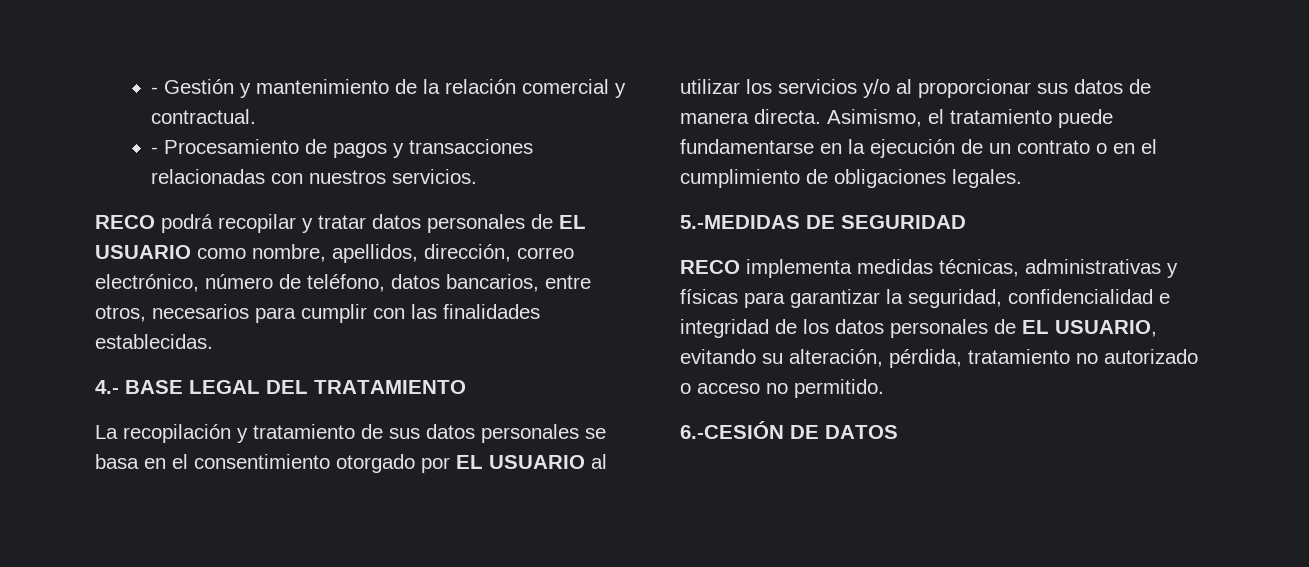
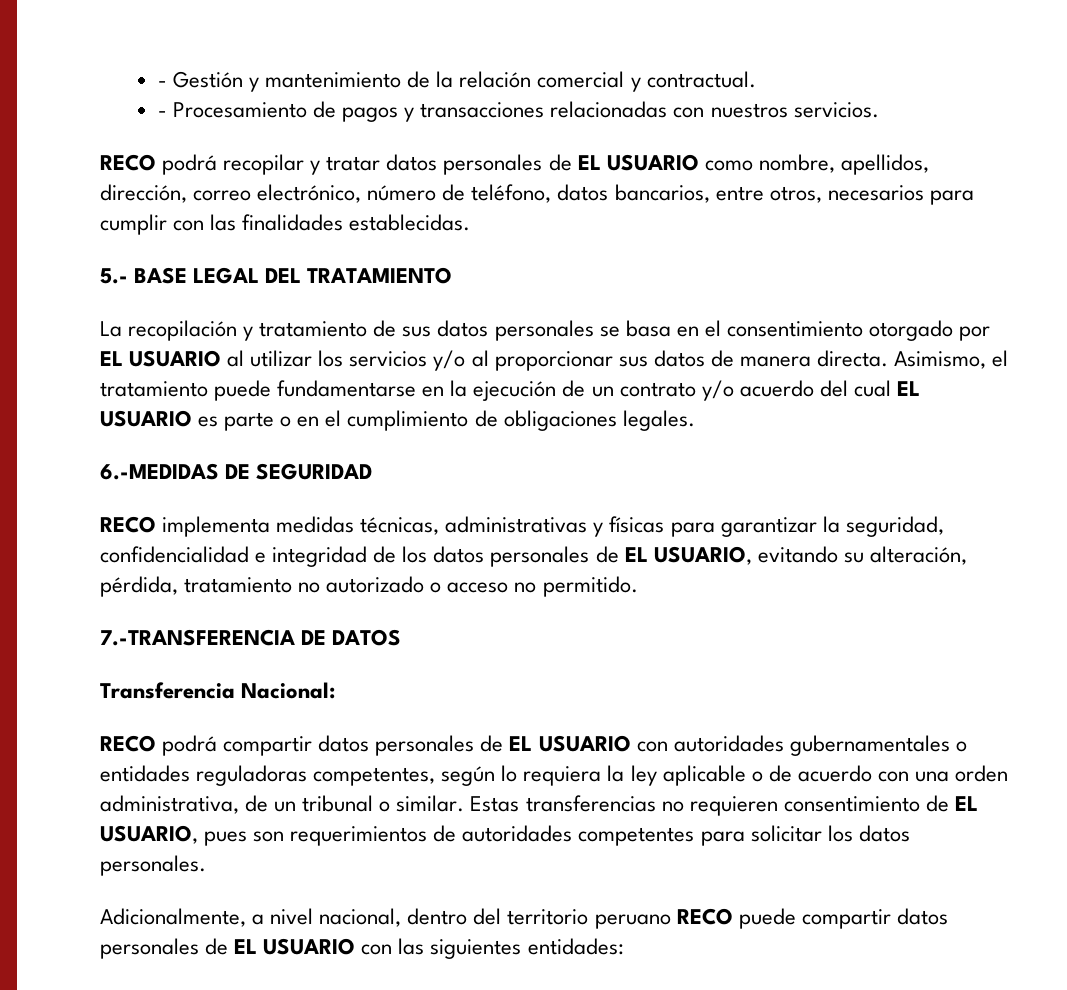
[95,380,119,394] 4.- -> [100,268,128,284] 5.-
(1090, 147) none -> [701,380,920,401] [100,410,275,431] y/o acuerdo del cual EL USUARIO es parte
[680,215,800,229] 5.-MEDIDAS -> [100,463,219,480] 6.-MEDIDAS
[680,421,784,439] 6.-CESIÓN -> [100,629,295,646] 7.-TRANSFERENCIA
(898, 432) none -> [100,682,336,699] [100,735,967,756] [100,765,1009,786] [100,795,978,816] [100,825,910,846] [100,855,206,876] [100,908,948,929] [100,938,624,959] // Transferencia Nacional: // RECO podrá compartir datos personales de EL USUARIO con autoridades gubernamentales o entidades reguladoras competentes, según lo requiera la ley aplicable o de acuerdo con una orden administrativa, de un tribunal o similar. Estas transferencias no requieren consentimiento de EL USUARIO, pues son requerimientos de autoridades competentes para solicitar los datos personales. // Adicionalmente, a nivel nacional, dentro del territorio peruano RECO puede compartir datos personales de EL USUARIO con las siguientes entidades:

